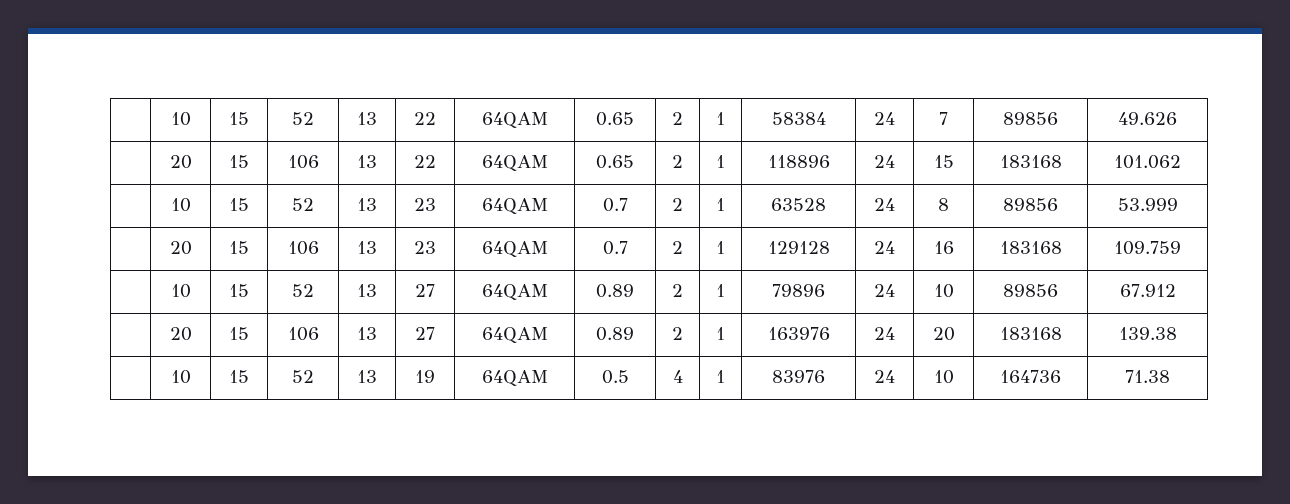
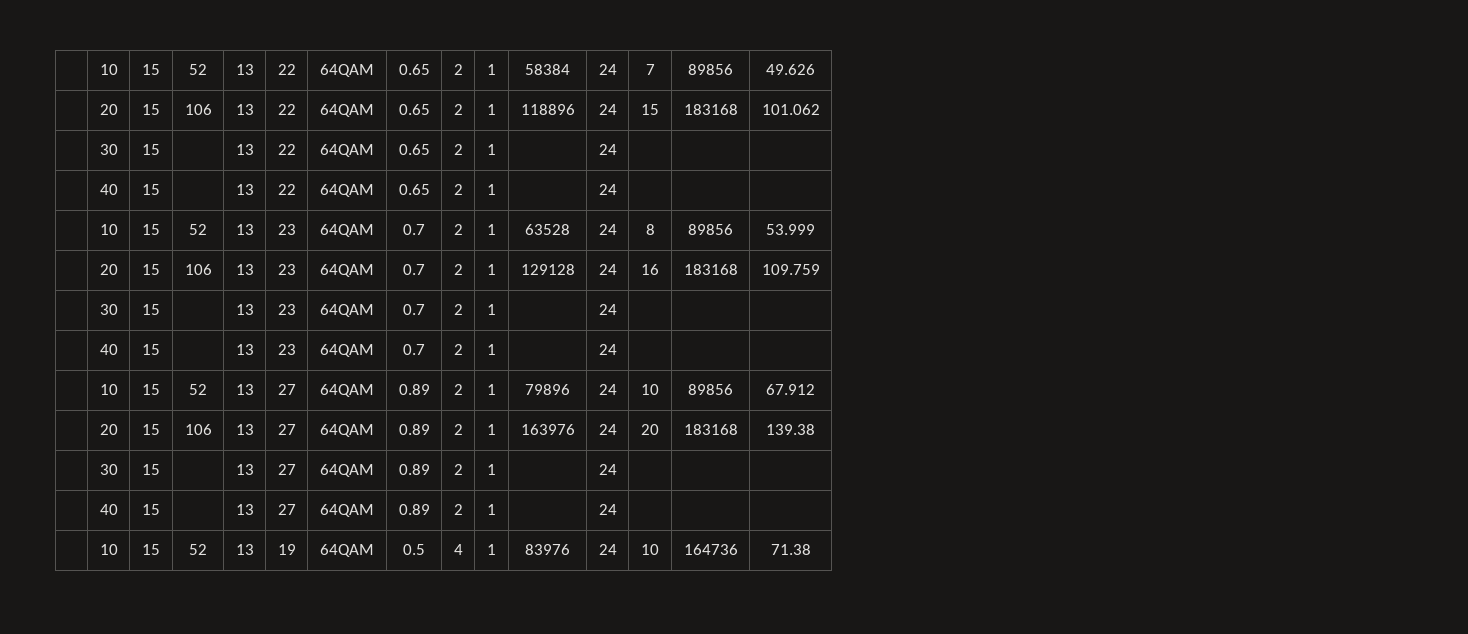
(1181, 162) none -> [99,144,118,155] [142,144,160,155] [235,144,254,155] [277,144,296,155] [320,144,374,157] [398,144,430,155] [453,144,463,155] [487,144,496,155] [598,144,617,155] [99,184,118,195] [142,184,160,195] [235,184,254,195] [277,184,296,195] [320,184,374,197] [398,184,430,195] [453,184,463,195] [487,184,496,195] [598,184,617,195] // | 30 | 15 | | 13 | 22 | 64QAM | 0.65 | 2 | 1 | | 24 | | | // | 40 | 15 | | 13 | 22 | 64QAM | 0.65 | 2 | 1 | | 24 | | |
(1181, 248) none -> [99,304,118,315] [142,304,160,315] [235,304,254,315] [277,304,296,315] [320,304,374,317] [403,304,425,315] [453,304,463,315] [487,304,496,315] [598,304,617,315] [99,344,118,355] [142,344,160,355] [235,344,254,355] [277,344,296,355] [320,344,374,357] [403,344,425,355] [453,344,463,355] [487,344,496,355] [598,344,617,355] // | 30 | 15 | | 13 | 23 | 64QAM | 0.7 | 2 | 1 | | 24 | | | // | 40 | 15 | | 13 | 23 | 64QAM | 0.7 | 2 | 1 | | 24 | | |
(1177, 333) none -> [99,464,118,475] [142,464,160,475] [235,464,254,475] [277,464,296,475] [320,464,374,477] [398,464,430,475] [453,464,463,475] [487,464,496,475] [598,464,617,475] [99,504,118,515] [142,504,160,515] [235,504,254,515] [277,504,296,515] [320,504,374,517] [398,504,430,515] [453,504,463,515] [487,504,496,515] [598,504,617,515] // | 30 | 15 | | 13 | 27 | 64QAM | 0.89 | 2 | 1 | | 24 | | | // | 40 | 15 | | 13 | 27 | 64QAM | 0.89 | 2 | 1 | | 24 | | |

